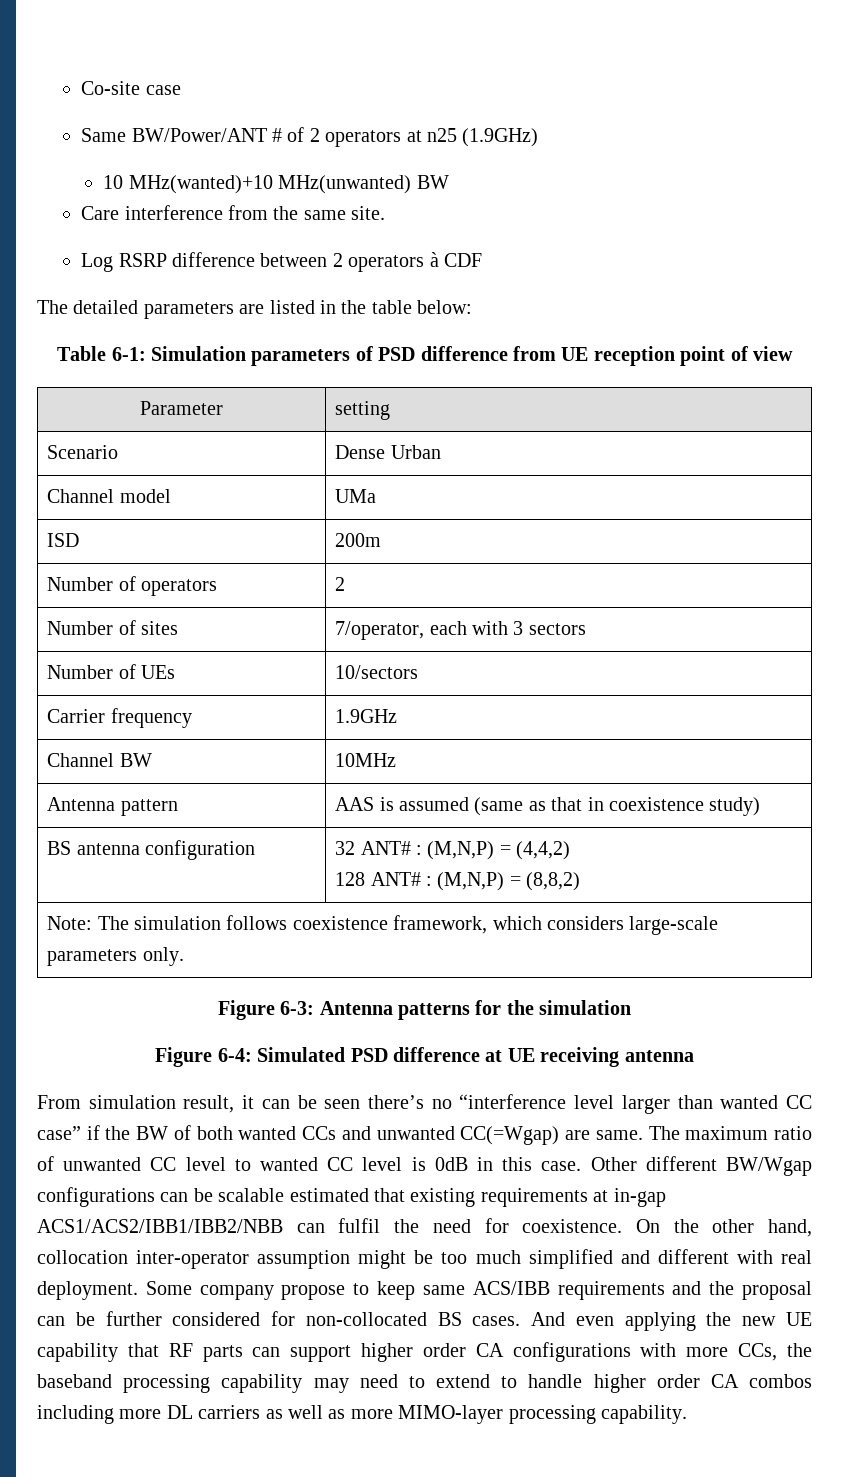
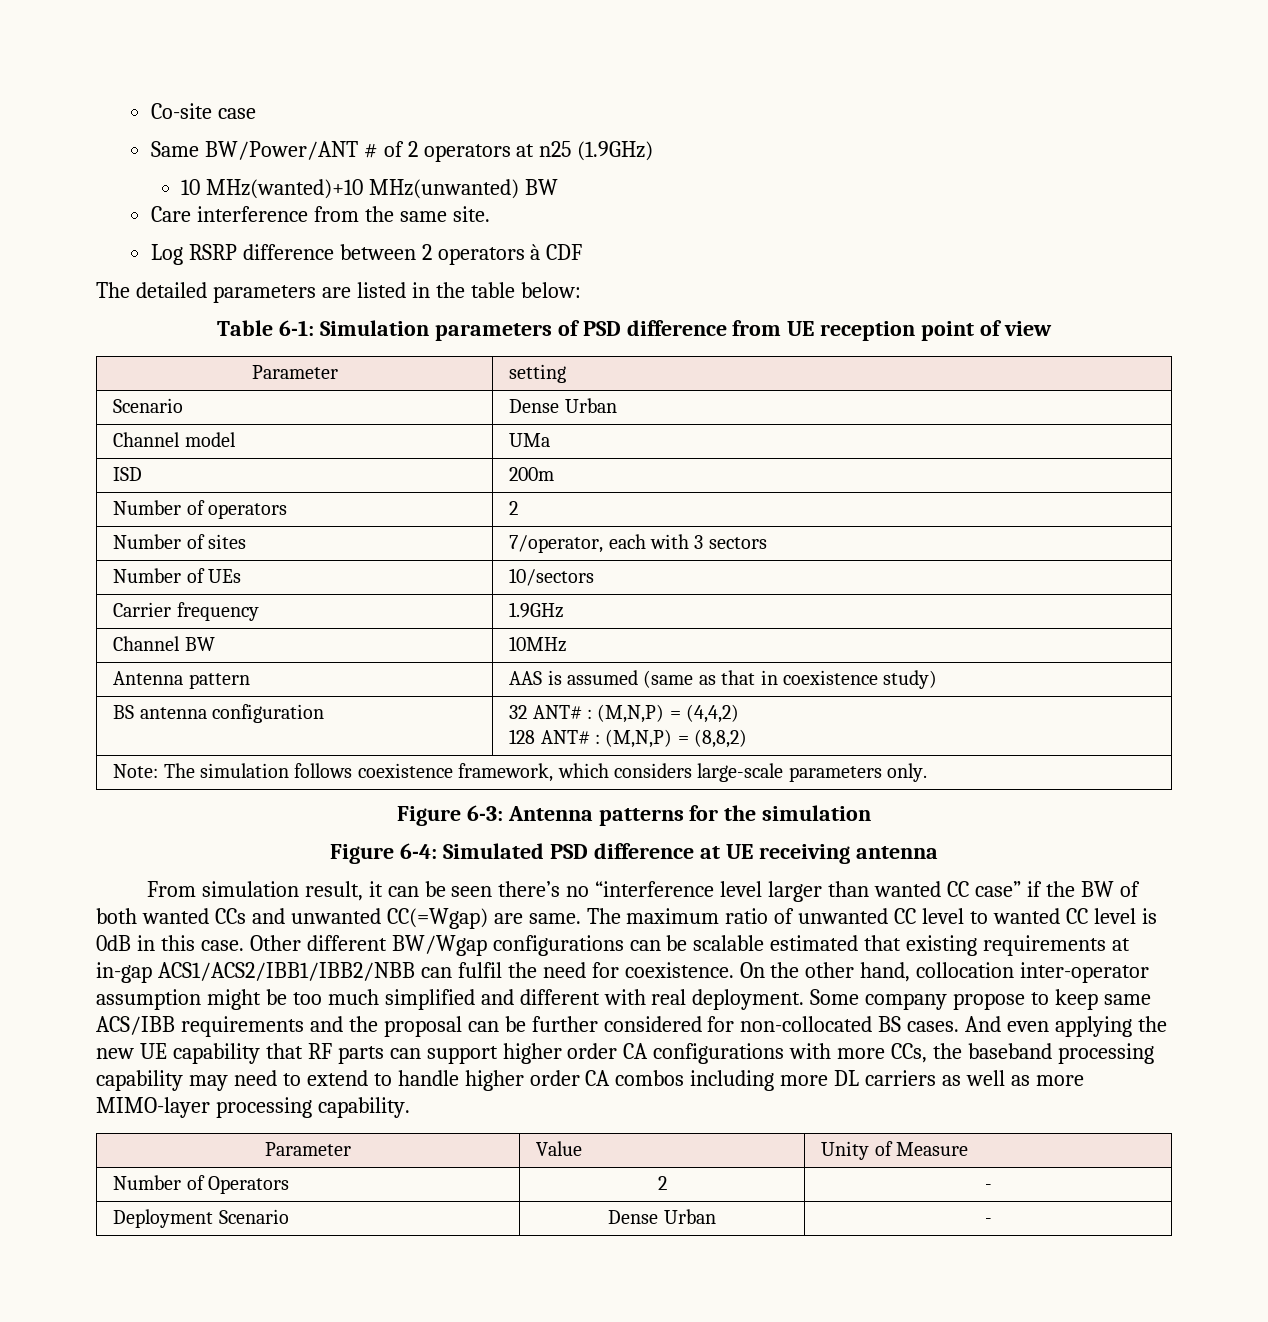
(687, 1414) none -> [265,1142,351,1156] [536,1141,583,1156] [821,1141,968,1160] [113,1175,289,1194] [657,1176,667,1190] [984,1184,992,1190] [113,1209,289,1228] [608,1209,716,1224] [984,1218,992,1224] // Parameter | Value | Unity of Measure // Number of Operators | 2 | - // Deployment Scenario | Dense Urban | -

